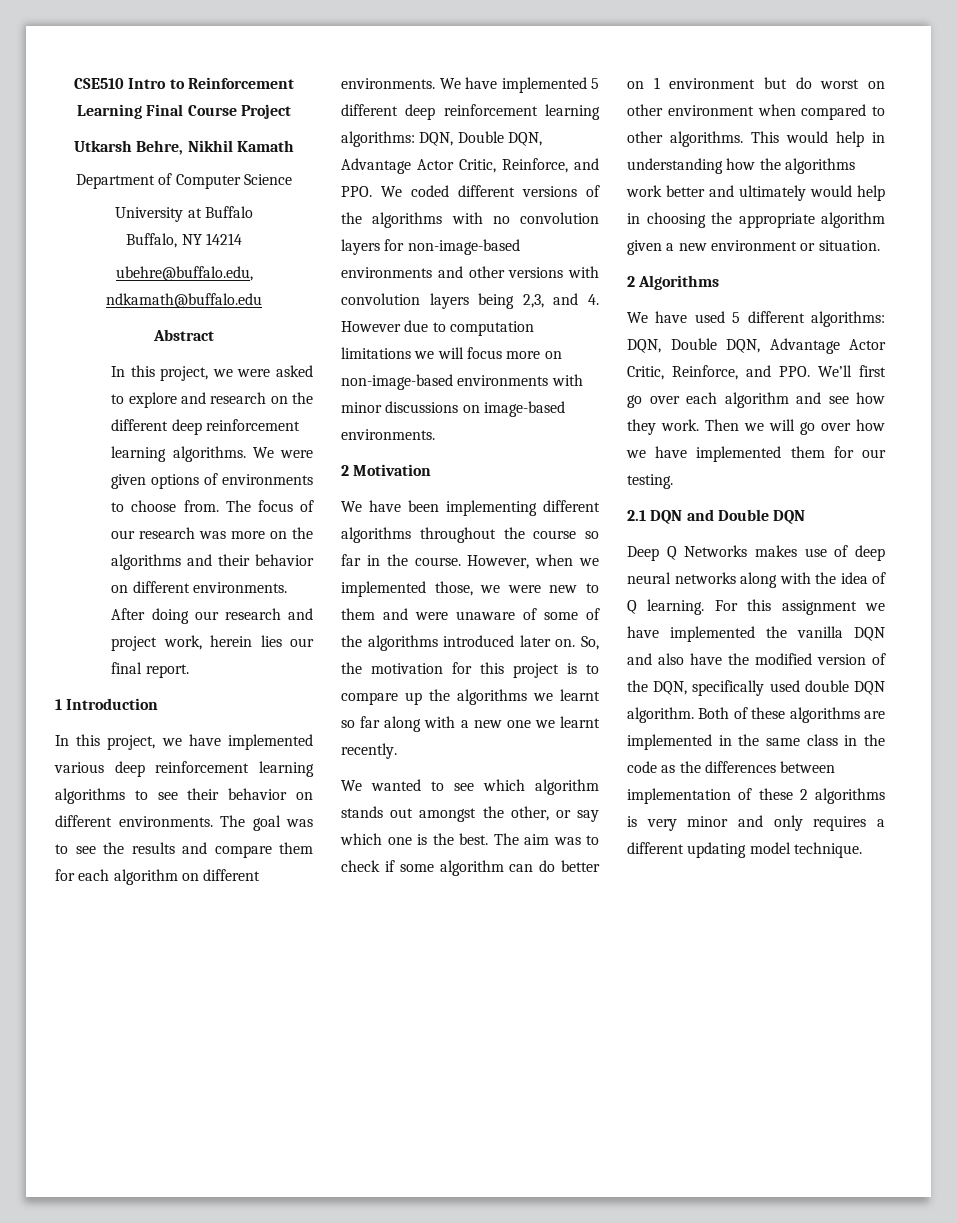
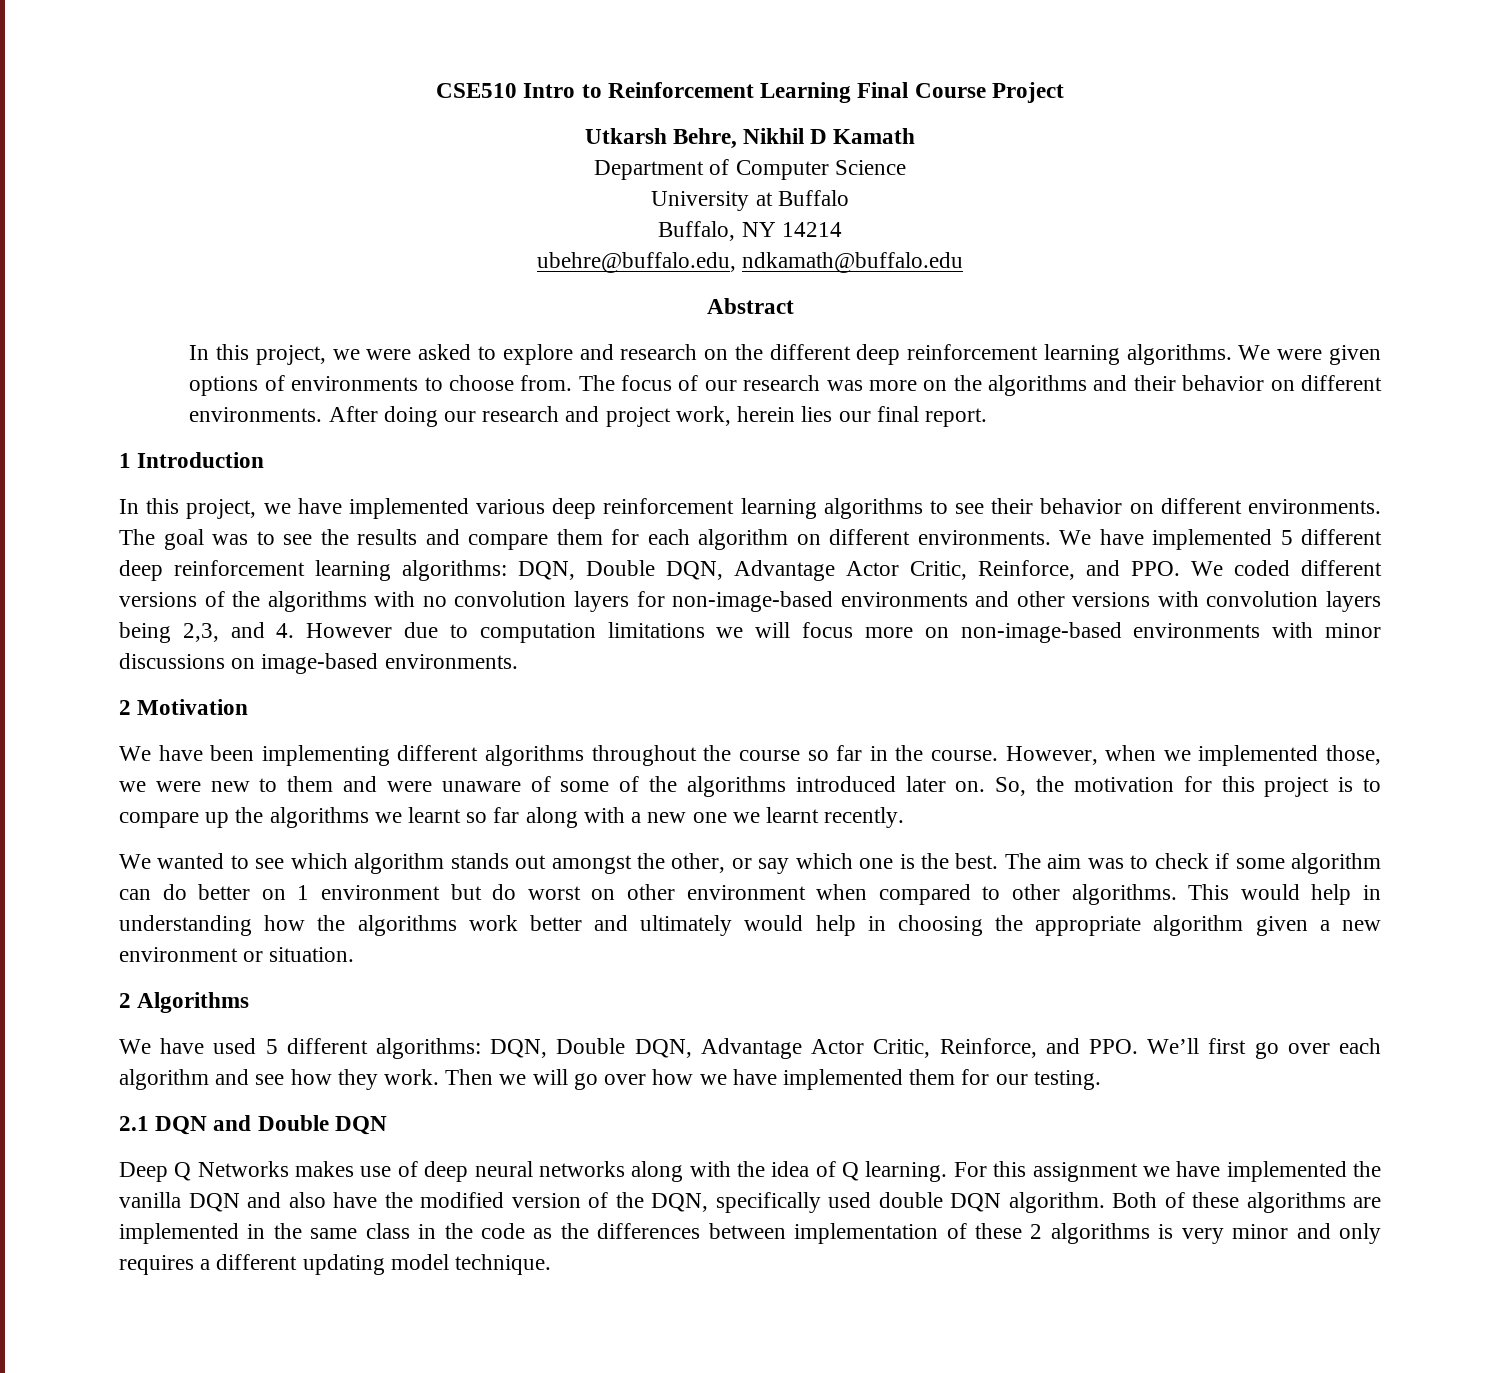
(233, 146) none -> [810,129,828,144] D

